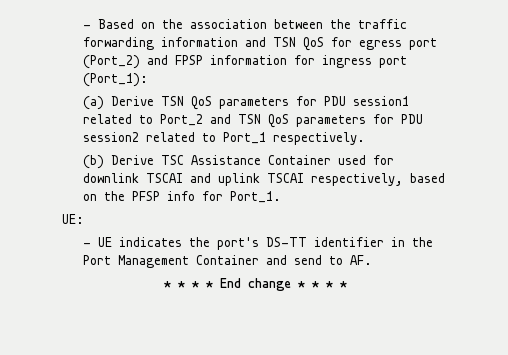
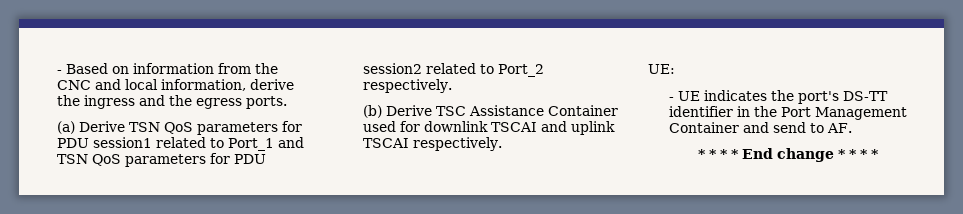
[162,19,408,29] [83,37,438,51] [83,55,408,69] [83,73,149,87] the association between the traffic forwarding information and TSN QoS for egress port (Port_2) and FPSP information for ingress port (Port_1): -> [133,63,279,74] [57,79,295,91] [57,95,288,109] information from the CNC and local information, derive the ingress and the egress ports.
[160,114,204,126] Port_2 -> [228,138,275,151] Port_1
[223,132,267,144] Port_1 -> [498,64,545,77] Port_2
[311,173,446,186] [83,191,282,203] respectively, based on the PFSP info for Port_1. -> [413,137,503,151] respectively.

